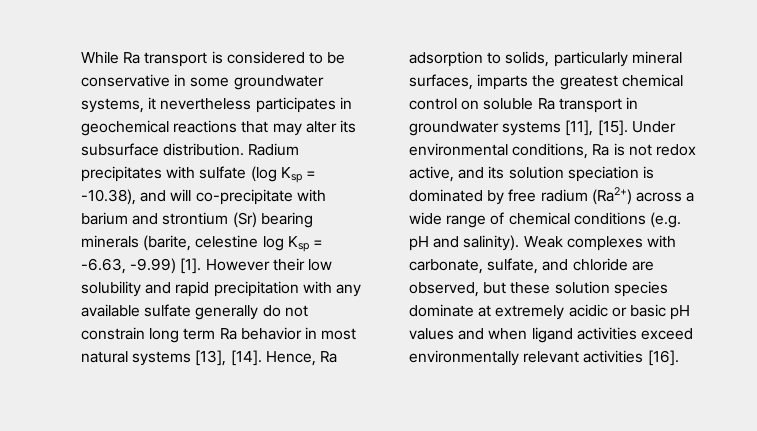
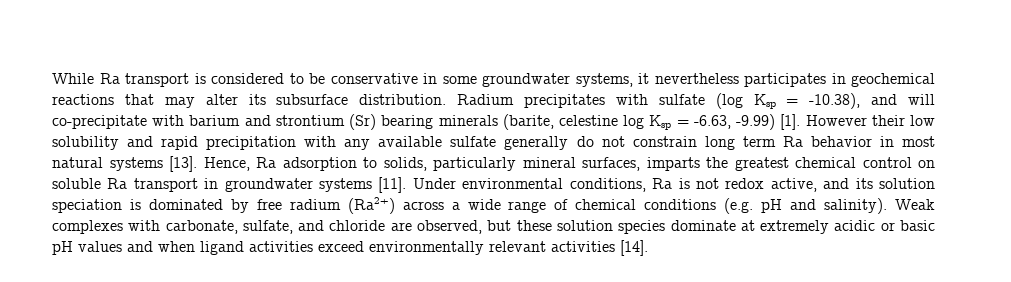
[195,350,262,366] [13], [14]. -> [169,156,197,172] [13].
[565,120,628,136] [11], [15]. -> [378,177,407,193] [11].
[647,350,679,366] [16]. -> [620,240,648,256] [14].

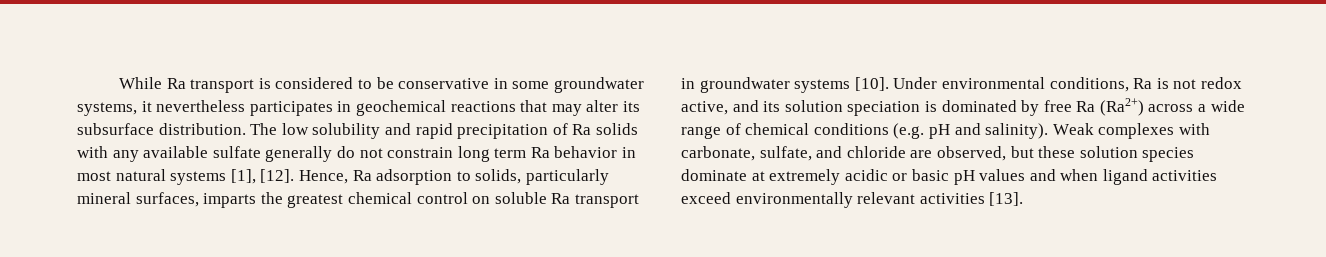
[457,93,935,109] [52,114,905,130] Radium precipitates with sulfate (log Ksp = -10.38), and will co-precipitate with barium and strontium (Sr) bearing minerals (barite, celestine log Ksp = -6.63, -9.99) [1]. However their -> [250,123,278,135] The
(297, 143) none -> [552,123,638,135] of Ra solids
[169,156,197,172] [13]. -> [230,169,295,184] [1], [12].
[378,177,407,193] [11]. -> [854,77,889,91] [10].
[289,199,341,210] radium -> [1076,101,1096,112] Ra
[620,240,648,256] [14]. -> [989,192,1024,206] [13].

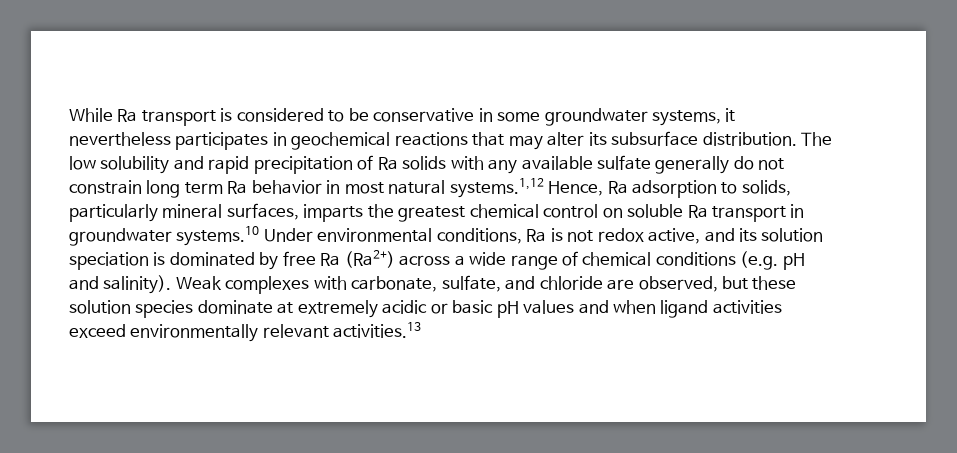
[170,169,295,185] systems [1], [12]. -> [449,178,544,198] systems.1,12
[794,77,889,93] systems [10]. -> [176,226,260,246] systems.10
[919,192,1024,206] activities [13]. -> [333,322,422,338] activities.13

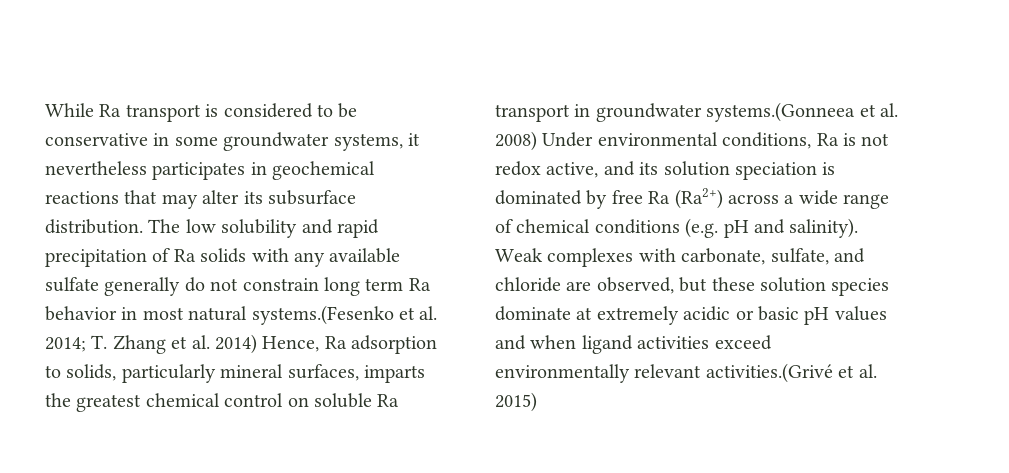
[449,178,544,198] systems.1,12 -> [251,305,438,325] [45,334,257,354] systems.(Fesenko et al. 2014; T. Zhang et al. 2014)
[176,226,260,246] systems.10 -> [706,102,898,122] [495,131,537,151] systems.(Gonneea et al. 2008)
[333,322,422,338] activities.13 -> [705,363,877,383] [495,392,537,412] activities.(Grivé et al. 2015)

